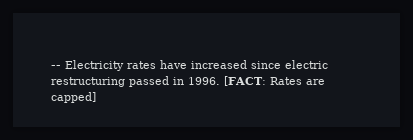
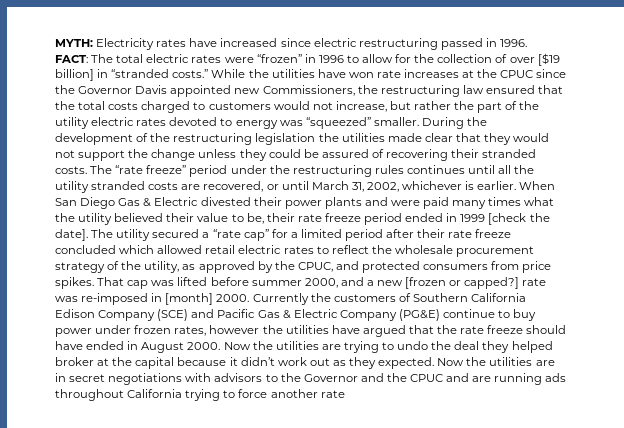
[51,65,61,69] -- -> [55,39,93,47] MYTH:
[224,76,325,86] [51,92,96,103] [FACT: Rates are capped] -> [55,53,560,66] [55,69,567,81] [55,85,564,97] [55,101,540,113] [55,117,488,129] [55,133,550,145] [55,149,537,161] [55,165,535,177] [55,181,556,193] [55,197,555,209] [55,213,550,225] [55,229,512,241] [55,245,535,257] [55,261,552,273] [55,277,547,289] [55,293,527,305] [55,309,537,321] [55,325,567,337] [55,341,553,353] [55,357,555,369] [55,373,567,385] [55,389,345,401] // FACT: The total electric rates were “frozen” in 1996 to allow for the collection of over [$19 billion] in “stranded costs.” While the utilities have won rate increases at the CPUC since the Governor Davis appointed new Commissioners, the restructuring law ensured that the total costs charged to customers would not increase, but rather the part of the utility electric rates devoted to energy was “squeezed” smaller. During the development of the restructuring legislation the utilities made clear that they would not support the change unless they could be assured of recovering their stranded costs. The “rate freeze” period under the restructuring rules continues until all the utility stranded costs are recovered, or until March 31, 2002, whichever is earlier. When San Diego Gas & Electric divested their power plants and were paid many times what the utility believed their value to be, their rate freeze period ended in 1999 [check the date]. The utility secured a “rate cap” for a limited period after their rate freeze concluded which allowed retail electric rates to reflect the wholesale procurement strategy of the utility, as approved by the CPUC, and protected consumers from price spikes. That cap was lifted before summer 2000, and a new [frozen or capped?] rate was re-imposed in [month] 2000. Currently the customers of Southern California Edison Company (SCE) and Pacific Gas & Electric Company (PG&E) continue to buy power under frozen rates, however the utilities have argued that the rate freeze should have ended in August 2000. Now the utilities are trying to undo the deal they helped broker at the capital because it didn’t work out as they expected. Now the utilities are in secret negotiations with advisors to the Governor and the CPUC and are running ads throughout California trying to force another rate

